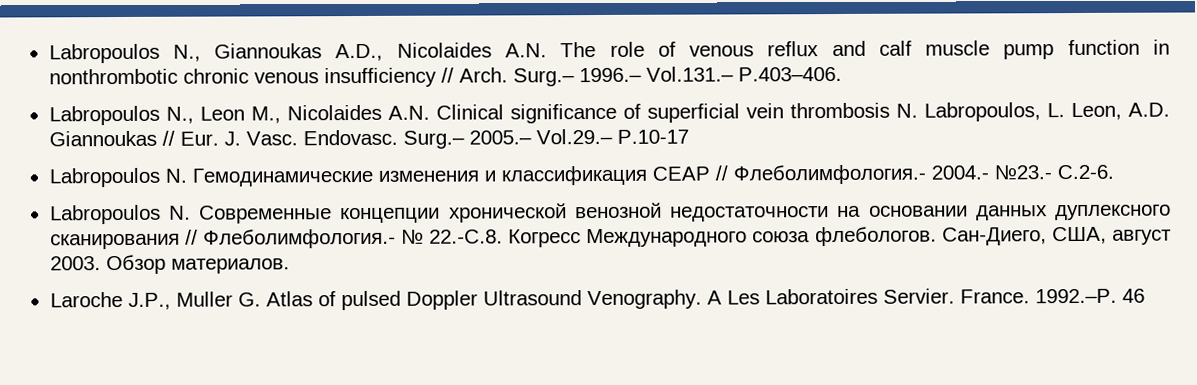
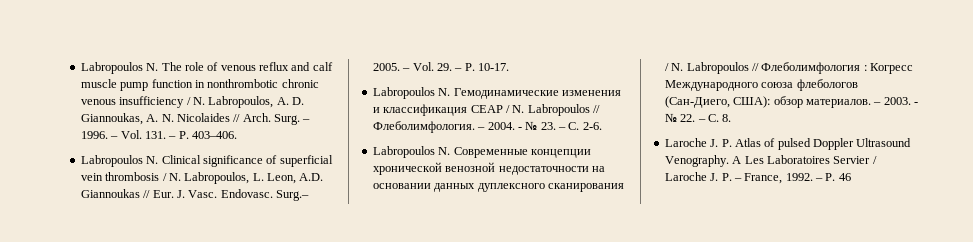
[48,42,547,64] Labropoulos N., Giannoukas A.D., Nicolaides A.N. -> [80,62,159,74] Labropoulos N.
[440,66,842,87] [48,104,430,126] // Arch. Surg.– 1996.– Vol.131.– P.403–406. // Labropoulos N., Leon M., Nicolaides A.N. -> [186,96,304,108] [80,113,311,125] [80,130,237,139] [80,155,159,167] / N. Labropoulos, A. D. Giannoukas, A. N. Nicolaides // Arch. Surg. – 1996. – Vol. 131. – P. 403–406. // Labropoulos N.
(890, 110) none -> [162,173,167,181] /
[468,128,689,145] 2005.– Vol.29.– P.10-17 -> [372,62,509,71] 2005. – Vol. 29. – P. 10-17.
[714,164,1114,185] // Флеболимфология.- 2004.- №23.- С.2-6. -> [505,104,600,116] [372,121,602,133] / N. Labropoulos // Флеболимфология. – 2004. - № 23. – С. 2-6.
[184,226,1173,249] [49,254,290,275] [49,291,261,310] // Флеболимфология.- № 22.-С.8. Когресс Международного союза флебологов. Сан-Диего, США, август 2003. Обзор материалов. // Laroche J.P., Muller G. -> [664,62,913,74] [664,79,858,91] [664,96,918,108] [664,113,732,122] [664,138,732,147] / N. Labropoulos // Флеболимфология : Когресс Международного союза флебологов (Сан-Диего, США): обзор материалов. – 2003. - № 22. – С. 8. // Laroche J. P.
[882,288,1117,304] Servier. France. 1992.–P. -> [833,156,877,164] [664,172,836,184] Servier / Laroche J. P. – France, 1992. – P.

